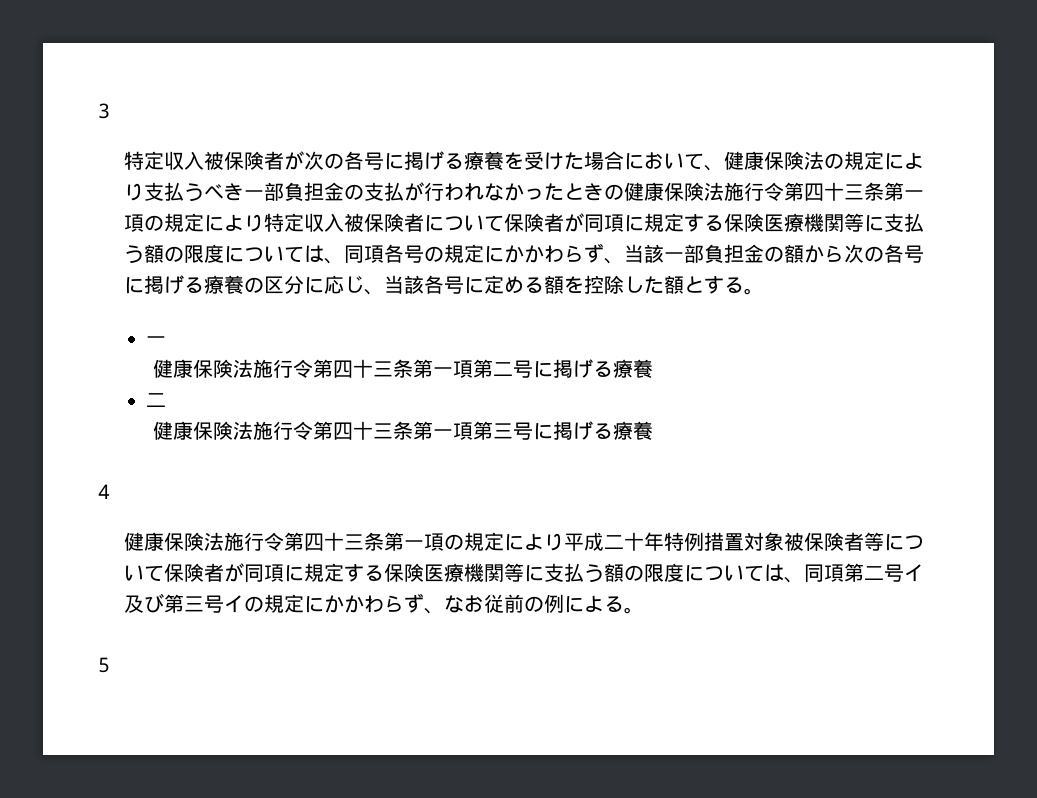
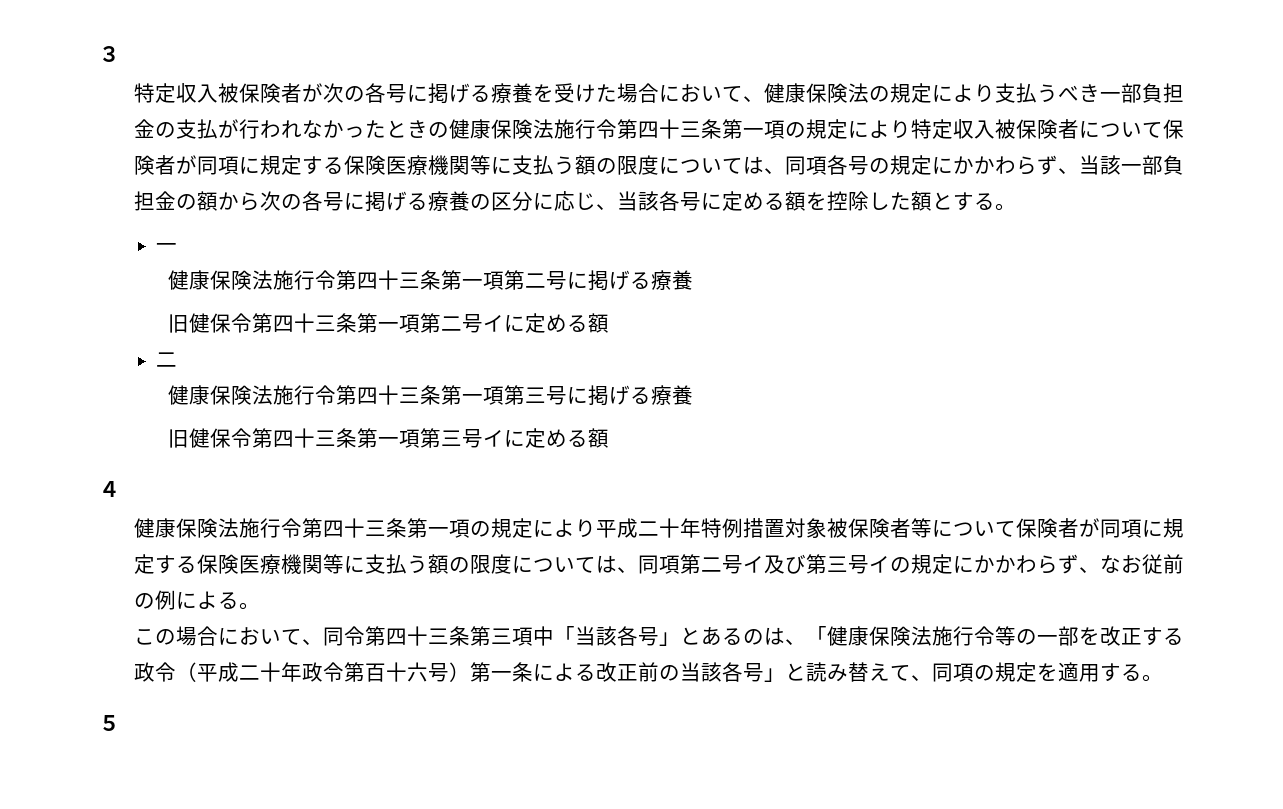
(654, 368) none -> [168,313,610,333] // 旧健保令第四十三条第一項第二号イに定める額
(654, 430) none -> [168,428,610,448] // 旧健保令第四十三条第一項第三号イに定める額
(644, 610) none -> [133,626,1184,646] [133,662,1163,682] // この場合において、同令第四十三条第三項中「当該各号」とあるのは、「健康保険法施行令等の一部を改正する政令（平成二十年政令第百十六号）第一条による改正前の当該各号」と読み替えて、同項の規定を適用する。

